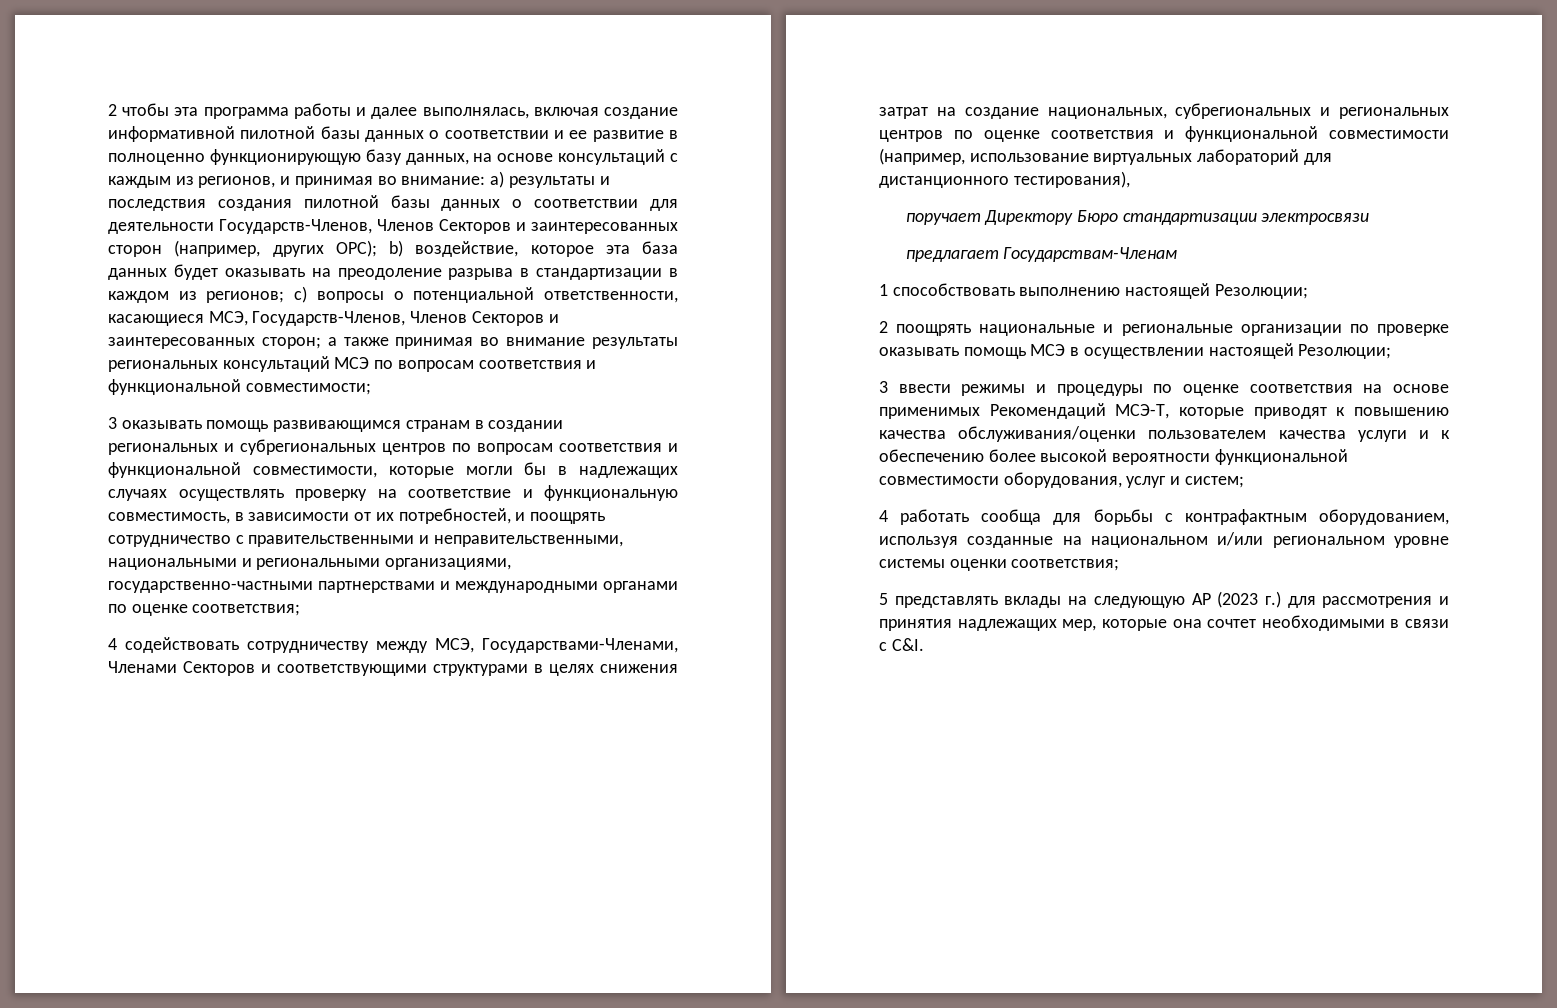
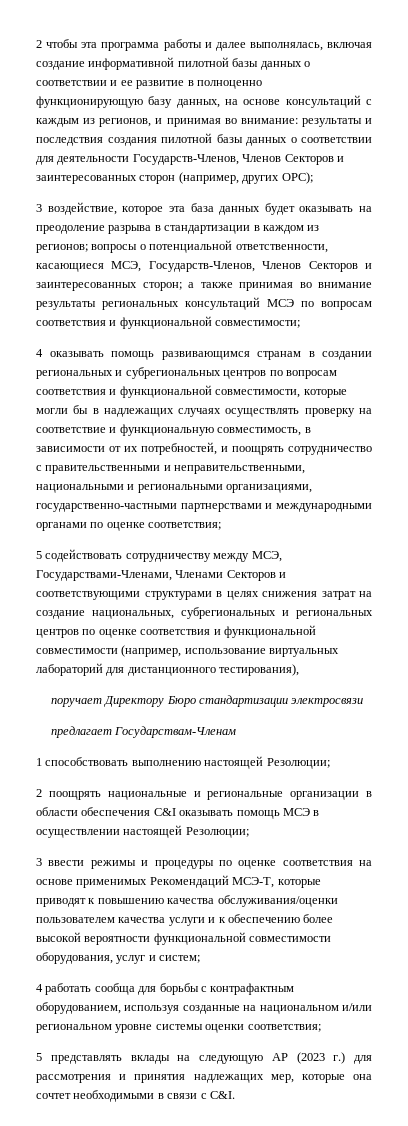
[490,171,505,188] а) -> (298, 121) none
[389,240,403,257] b) -> [36,204,42,212] // 3
[294,286,308,303] с) -> (88, 248) none
[108,417,117,429] 3 -> [36,349,43,357] 4
[108,638,117,650] 4 -> [36,551,42,559] 5
[1349,324,1449,336] по проверке -> [366,791,372,797] [36,807,176,816] в области обеспечения C&I

